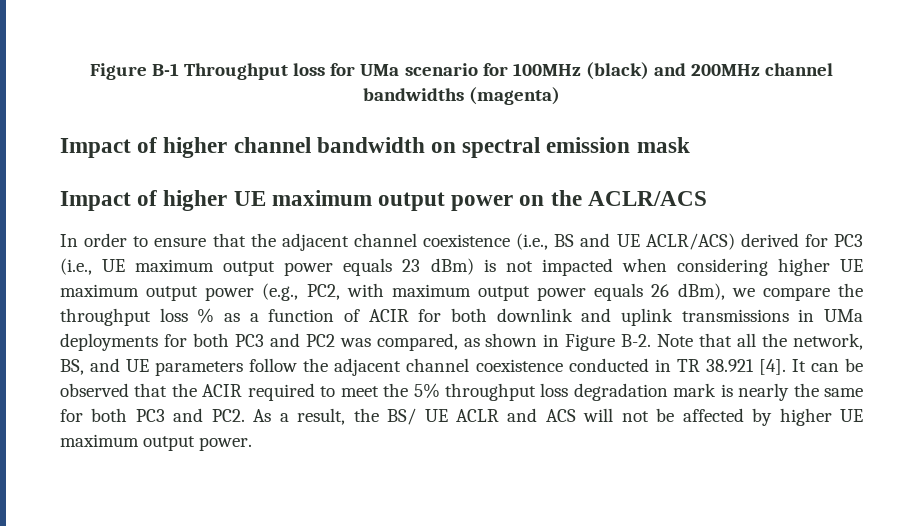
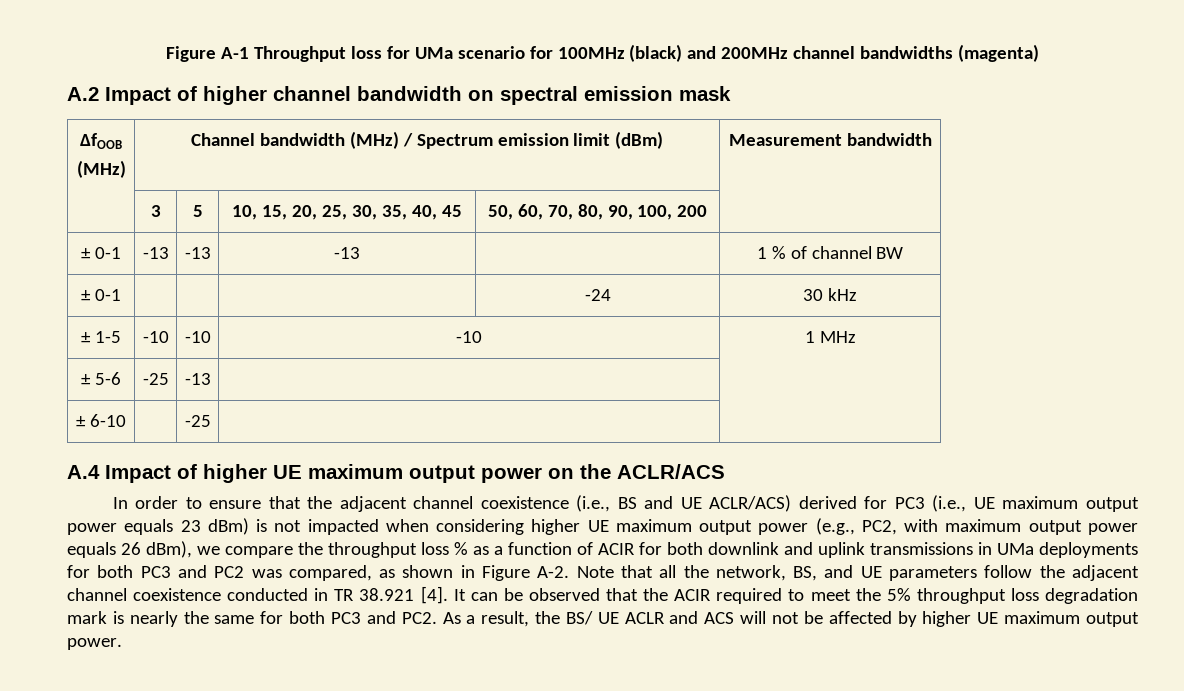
[89,63,179,80] Figure B-1 -> [165,46,249,62] Figure A-1
(561, 96) none -> [67,87,99,101] A.2
(690, 145) // -> [80,133,122,149] [76,160,126,178] [190,131,664,149] [728,133,932,146] [150,205,161,217] [192,205,203,217] [232,205,462,220] [487,204,708,220] [81,247,121,259] [142,247,169,259] [184,247,211,259] [334,247,360,259] [756,246,904,259] [81,289,121,301] [584,289,611,301] [803,288,857,301] [81,331,121,343] [142,331,169,343] [184,331,211,343] [455,331,482,343] [804,331,856,343] [81,372,121,385] [142,373,169,385] [184,373,211,385] [76,414,126,427] [184,415,211,427] [67,465,100,479] // ΔfOOB // (MHz) | Channel bandwidth (MHz) / Spectrum emission limit (dBm) | Measurement bandwidth // | 3 | 5 | 10, 15, 20, 25, 30, 35, 40, 45 | 50, 60, 70, 80, 90, 100, 200 | // ± 0-1 | -13 | -13 | -13 | | 1 % of channel BW // ± 0-1 | | | | -24 | 30 kHz // ± 1-5 | -10 | -10 | -10 | 1 MHz // ± 5-6 | -25 | -13 | | // ± 6-10 | | -25 | | // A.4
[621,334,652,347] B-2. -> [537,566,570,578] A-2.

